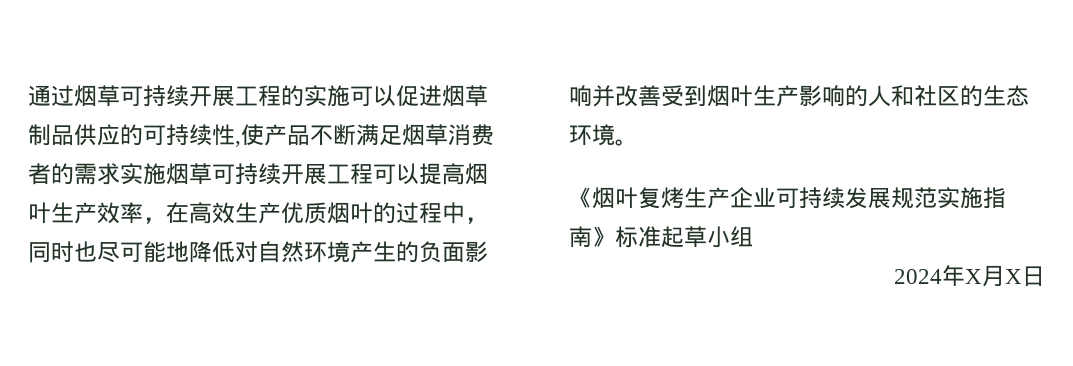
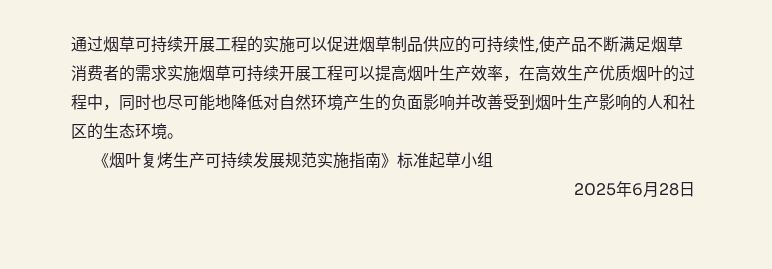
[730,187,776,208] 企业 -> (206, 160) none
[894,265,1022,287] 2024年X月X -> [574,181,679,198] 2025年6月28

